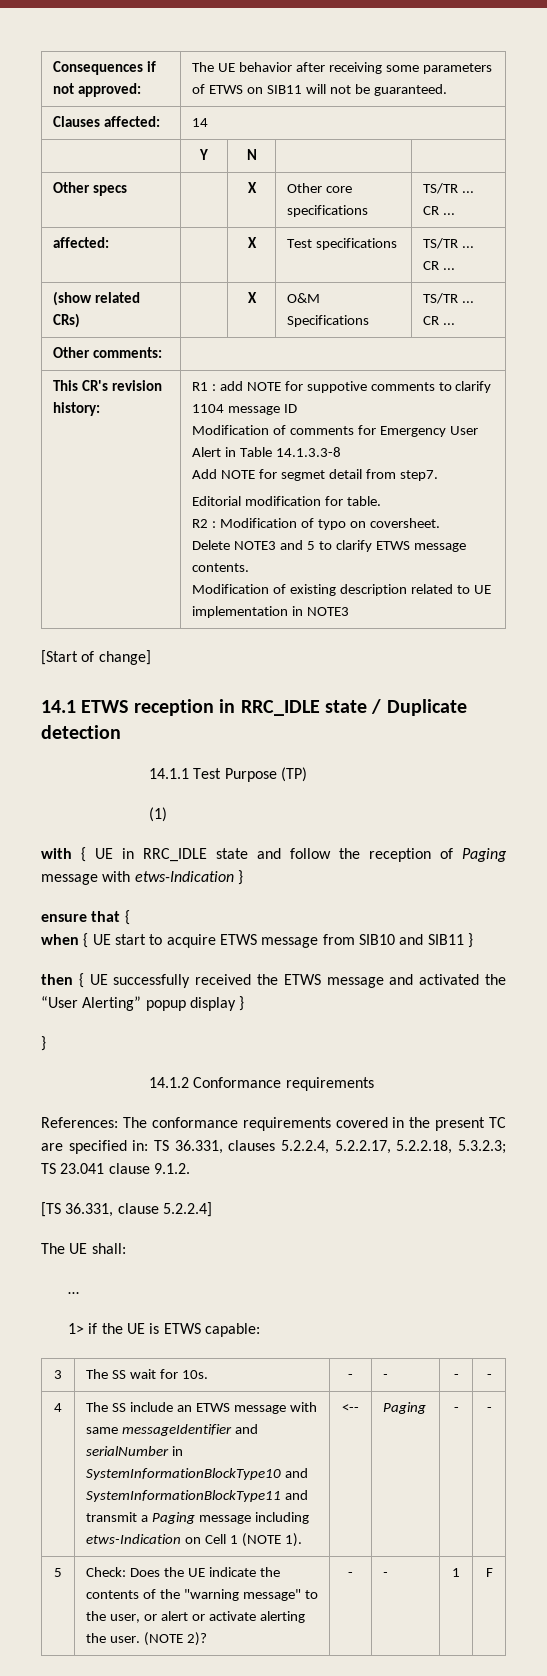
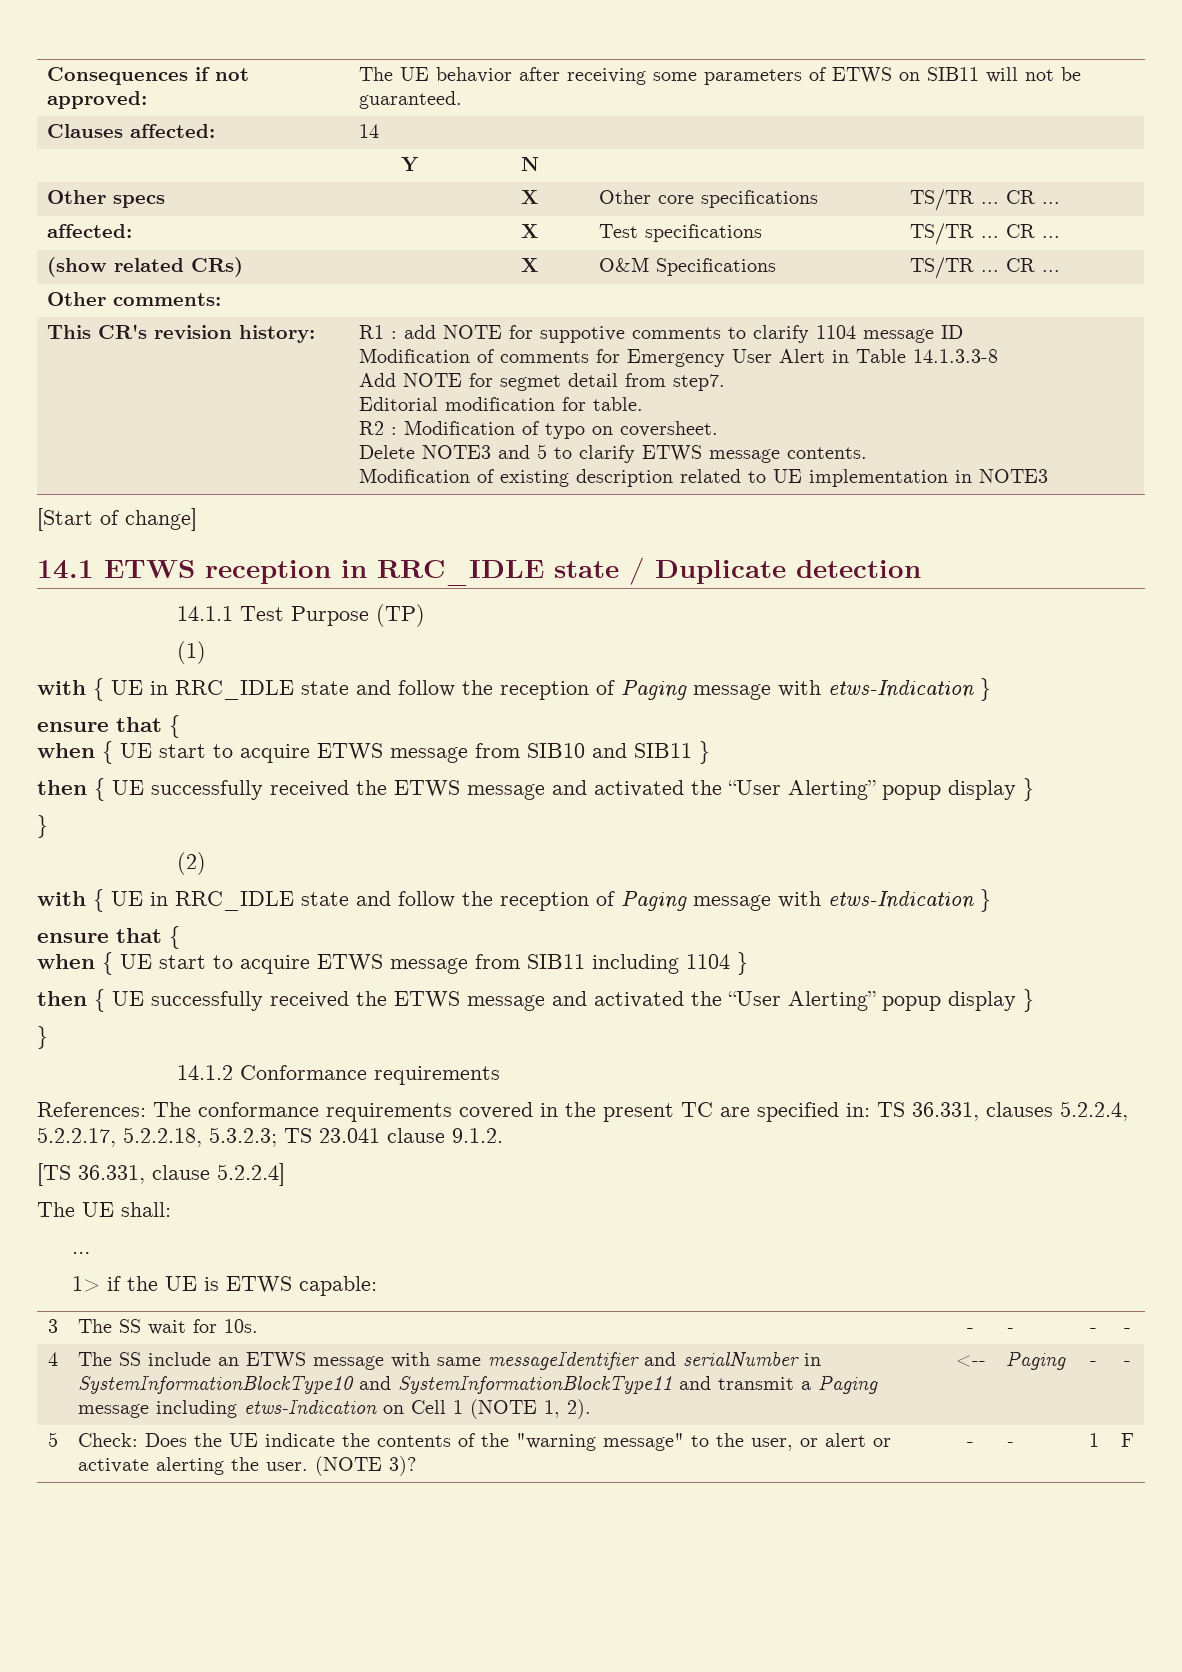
(46, 1043) none -> [177,852,207,875] [37,889,991,912] [37,926,180,949] [37,952,748,975] [37,989,1034,1012] [37,1026,48,1049] // (2) // with { UE in RRC_IDLE state and follow the reception of Paging message with etws-Indication } // ensure that { // when { UE start to acquire ETWS message from SIB11 including 1104 } // then { UE successfully received the ETWS message and activated the “User Alerting” popup display } // }
[284,1533,302,1547] 1). -> [544,1399,592,1419] 1, 2).
[186,1632,207,1646] 2)? -> [389,1456,417,1476] 3)?

